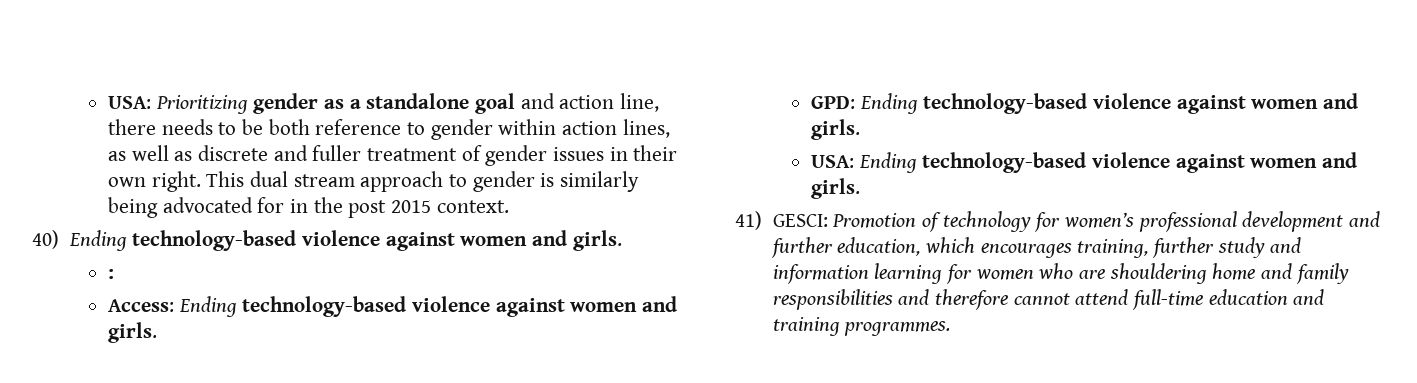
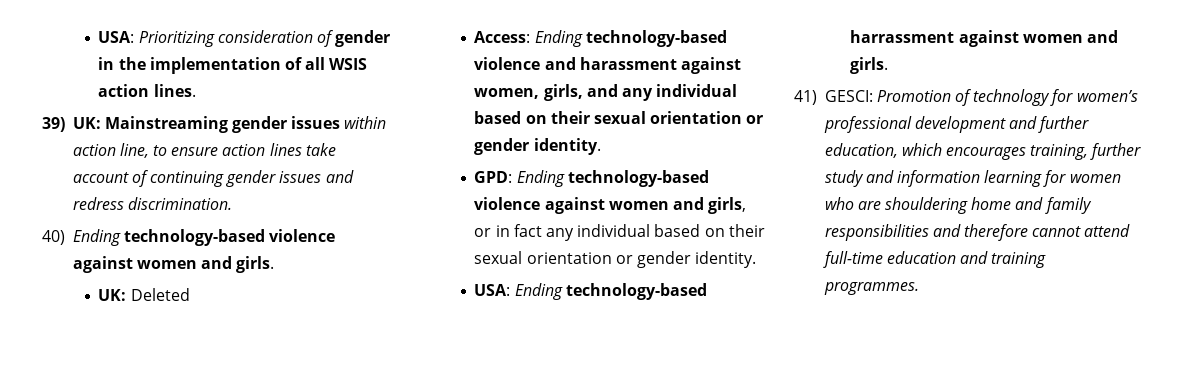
[253,93,659,114] [107,119,670,140] [107,145,678,166] [107,171,639,192] [107,197,509,218] gender as a standalone goal and action line, there needs to be both reference to gender within action lines, as well as discrete and fuller treatment of gender issues in their own right. This dual stream approach to gender is similarly being advocated for in the post 2015 context. -> [217,30,391,47] [98,57,368,74] [98,84,196,97] [42,116,387,133] [72,143,336,158] [72,170,354,187] [72,197,232,210] consideration of gender in the implementation of all WSIS action lines. // 39) UK: Mainstreaming gender issues within action line, to ensure action lines take account of continuing gender issues and redress discrimination.
[107,268,114,279] : -> [98,288,190,301] UK: Deleted
[495,296,677,317] [107,322,157,343] against women and girls. -> [544,57,742,74] [474,84,738,101] [474,111,764,124] [474,138,601,155] and harassment against women, girls, and any individual based on their sexual orientation or gender identity.
[810,119,860,140] girls. -> [708,197,747,214] [474,224,765,241] [474,251,757,268] girls, or in fact any individual based on their sexual orientation or gender identity.
[1091,152,1170,168] violence -> [850,30,955,43] harrassment

